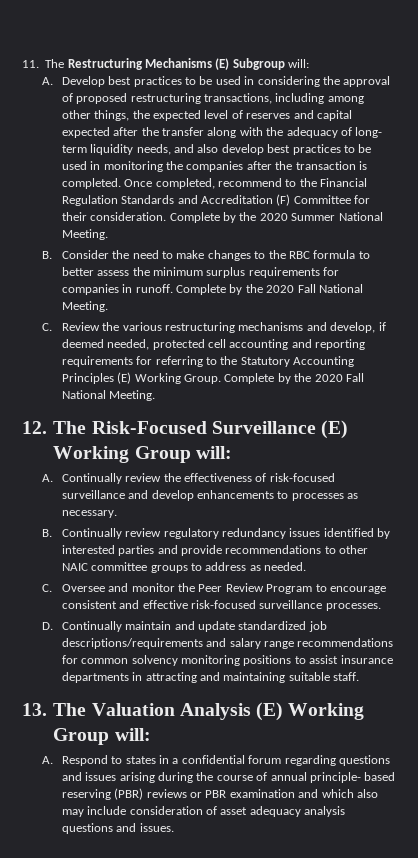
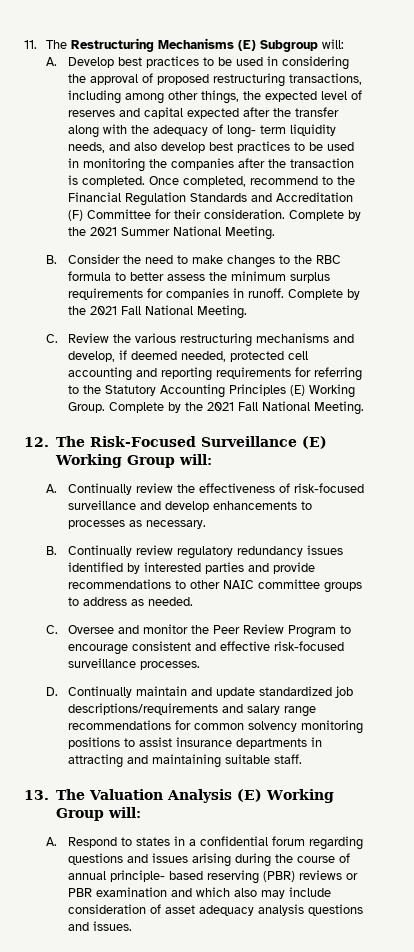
[259,213,288,221] 2020 -> [90,227,118,236] 2021
[266,285,295,293] 2020 -> [90,306,118,315] 2021
[314,374,343,382] 2020 -> [207,402,235,411] 2021

